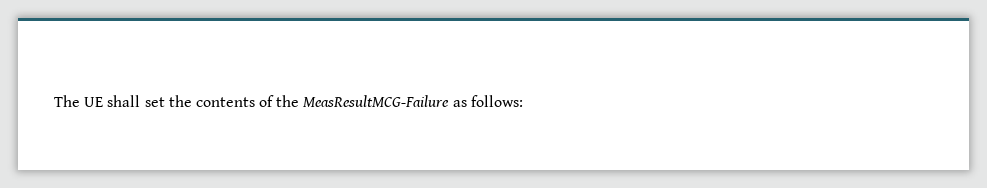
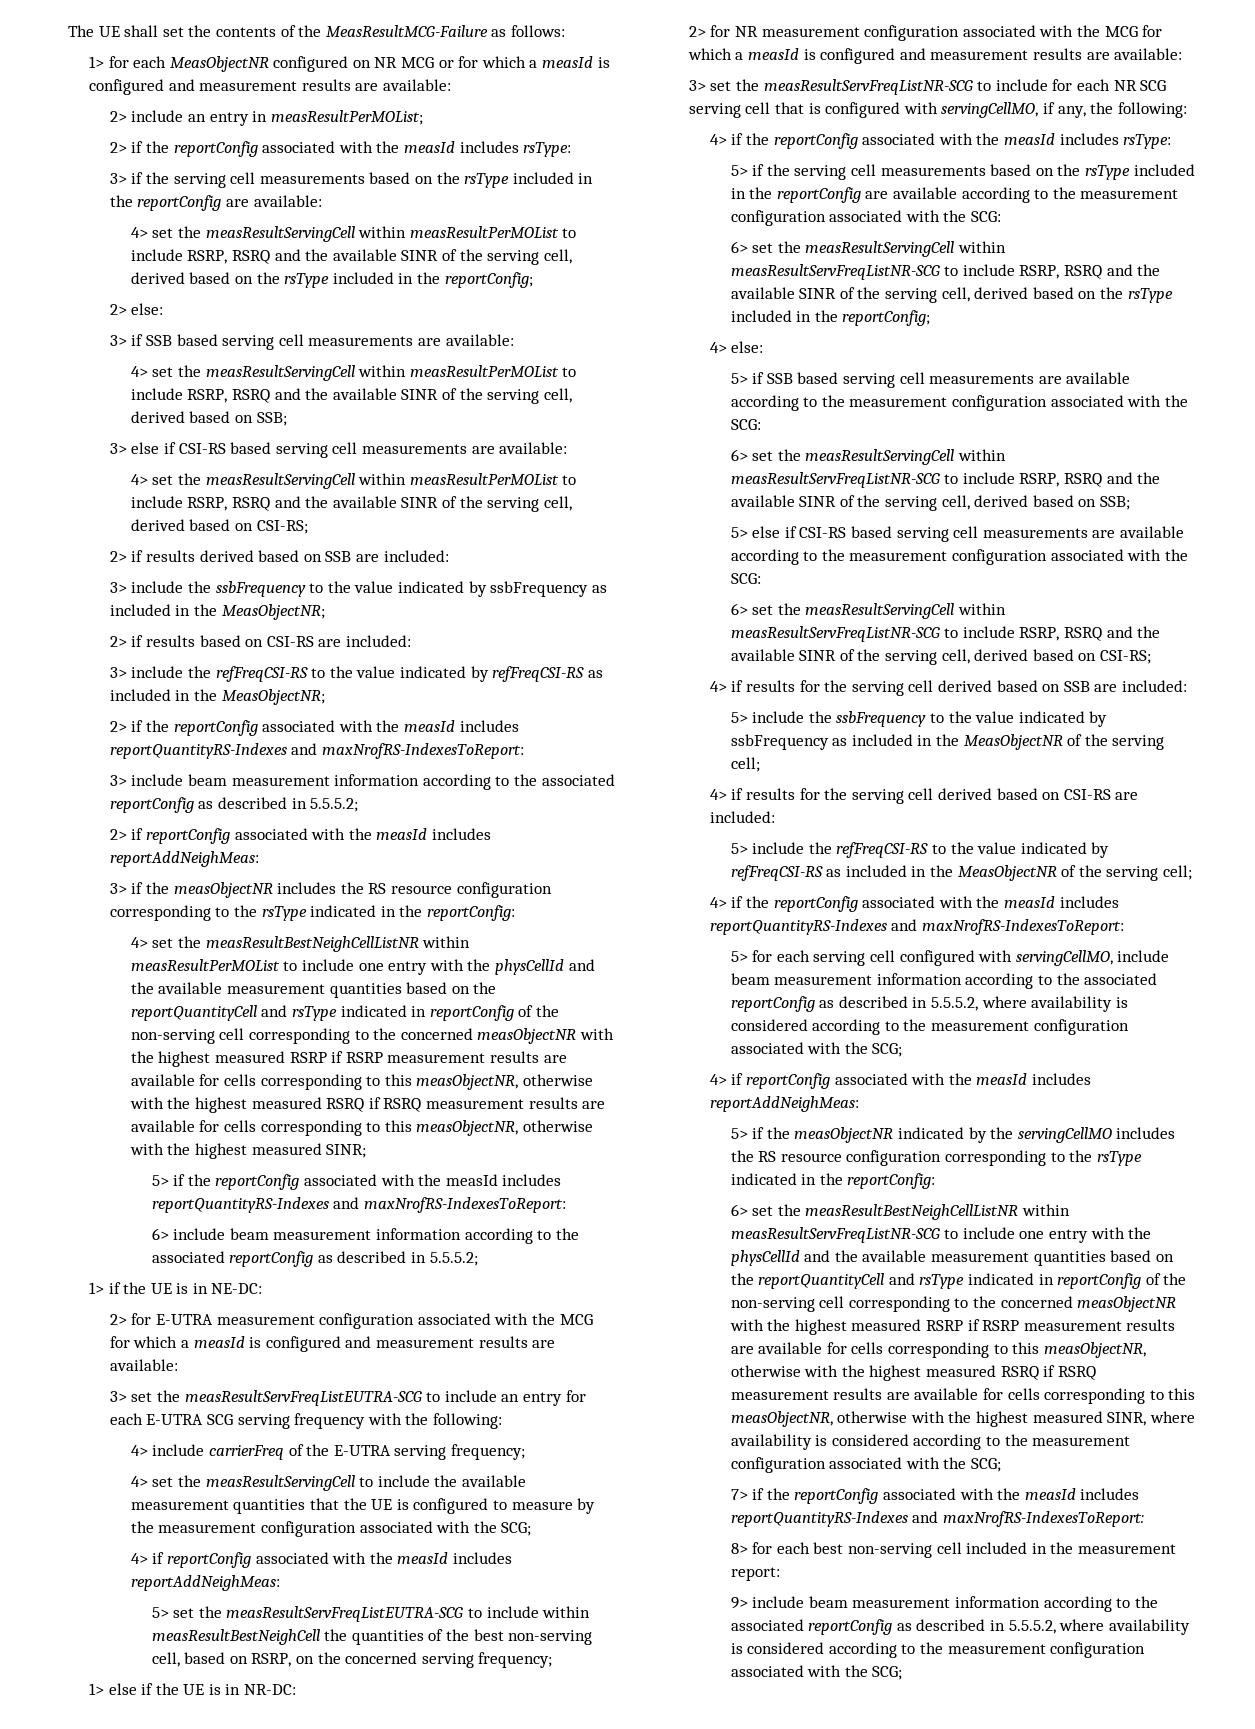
(523, 101) none -> [88,56,610,72] [88,79,451,95] [109,110,423,126] [109,141,572,157] [109,172,594,188] [109,195,322,211] [130,226,577,242] [130,249,572,265] [130,272,533,288] [109,303,164,315] [109,334,514,350] [130,365,577,381] [130,388,572,404] [130,411,287,426] [109,442,568,458] [130,473,577,489] [130,496,572,512] [130,519,308,534] [109,550,449,562] [109,581,607,597] [109,604,325,620] [109,635,411,647] [109,666,603,682] [109,689,325,705] [109,720,519,736] [109,743,525,759] [109,774,615,790] [109,797,359,813] [109,828,491,844] [109,851,259,867] [109,882,552,898] [109,905,515,921] [130,936,471,952] [130,959,595,975] [130,982,497,998] [130,1005,559,1021] [130,1028,614,1044] [130,1051,567,1067] [130,1074,593,1090] [129,1097,606,1113] [130,1120,593,1136] [129,1143,367,1159] [151,1174,562,1190] [151,1197,566,1213] [151,1228,579,1244] [151,1251,478,1267] [88,1282,263,1294] [109,1313,593,1329] [109,1336,556,1352] [109,1359,178,1371] [109,1390,586,1406] [109,1413,502,1429] [130,1444,525,1460] [130,1475,526,1491] [130,1498,596,1514] [130,1521,532,1537] [130,1552,512,1568] [130,1575,280,1591] [151,1606,591,1622] [151,1629,593,1645] [151,1652,553,1668] [88,1683,297,1695] [688,25,1163,41] [687,48,1183,64] [688,79,1167,95] [688,102,1187,118] [709,133,1172,149] [730,164,1195,180] [730,187,1179,203] [730,210,1002,226] [730,241,1007,257] [730,264,1161,280] [730,287,1173,303] [730,310,931,326] [709,341,764,353] [730,372,1131,388] [730,395,1188,411] [730,419,761,430] [730,449,1007,465] [730,472,1161,488] [730,495,1131,511] [730,526,1185,542] [730,549,1188,565] [730,573,761,584] [730,603,1007,619] [730,626,1161,642] [730,649,1152,665] [709,680,1187,696] [730,711,1108,727] [730,734,1165,750] [730,757,760,772] [709,788,1139,804] [709,811,775,823] [730,842,1110,858] [730,865,1193,881] [709,896,1119,912] [709,919,1124,935] [730,950,1170,966] [730,973,1158,989] [730,996,1128,1012] [730,1019,1129,1035] [730,1042,903,1057] [709,1073,1091,1089] [709,1096,859,1112] [730,1127,1176,1143] [730,1150,1142,1166] [730,1173,936,1189] [730,1204,1071,1220] [730,1227,1152,1243] [730,1250,1174,1266] [730,1273,1187,1289] [730,1296,1177,1312] [729,1319,1176,1335] [730,1342,1146,1358] [730,1365,1096,1381] [730,1388,1196,1404] [730,1411,1195,1427] [730,1434,1131,1450] [730,1457,1002,1473] [730,1488,1140,1504] [730,1511,1144,1527] [730,1542,1177,1558] [730,1567,780,1581] [730,1596,1158,1612] [730,1619,1190,1635] [730,1642,1146,1658] [730,1665,903,1680] // 1> for each MeasObjectNR configured on NR MCG or for which a measId is configured and measurement results are available: // 2> include an entry in measResultPerMOList; // 2> if the reportConfig associated with the measId includes rsType: // 3> if the serving cell measurements based on the rsType included in the reportConfig are available: // 4> set the measResultServingCell within measResultPerMOList to include RSRP, RSRQ and the available SINR of the serving cell, derived based on the rsType included in the reportConfig; // 2> else: // 3> if SSB based serving cell measurements are available: // 4> set the measResultServingCell within measResultPerMOList to include RSRP, RSRQ and the available SINR of the serving cell, derived based on SSB; // 3> else if CSI-RS based serving cell measurements are available: // 4> set the measResultServingCell within measResultPerMOList to include RSRP, RSRQ and the available SINR of the serving cell, derived based on CSI-RS; // 2> if results derived based on SSB are included: // 3> include the ssbFrequency to the value indicated by ssbFrequency as included in the MeasObjectNR; // 2> if results based on CSI-RS are included: // 3> include the refFreqCSI-RS to the value indicated by refFreqCSI-RS as included in the MeasObjectNR; // 2> if the reportConfig associated with the measId includes reportQuantityRS-Indexes and maxNrofRS-IndexesToReport: // 3> include beam measurement information according to the associated reportConfig as described in 5.5.5.2; // 2> if reportConfig associated with the measId includes reportAddNeighMeas: // 3> if the measObjectNR includes the RS resource configuration corresponding to the rsType indicated in the reportConfig: // 4> set the measResultBestNeighCellListNR within measResultPerMOList to include one entry with the physCellId and the available measurement quantities based on the reportQuantityCell and rsType indicated in reportConfig of the non-serving cell corresponding to the concerned measObjectNR with the highest measured RSRP if RSRP measurement results are available for cells corresponding to this measObjectNR, otherwise with the highest measured RSRQ if RSRQ measurement results are available for cells corresponding to this measObjectNR, otherwise with the highest measured SINR; // 5> if the reportConfig associated with the measId includes reportQuantityRS-Indexes and maxNrofRS-IndexesToReport: // 6> include beam measurement information according to the associated reportConfig as described in 5.5.5.2; // 1> if the UE is in NE-DC: // 2> for E-UTRA measurement configuration associated with the MCG for which a measId is configured and measurement results are available: // 3> set the measResultServFreqListEUTRA-SCG to include an entry for each E-UTRA SCG serving frequency with the following: // 4> include carrierFreq of the E-UTRA serving frequency; // 4> set the measResultServingCell to include the available measurement quantities that the UE is configured to measure by the measurement configuration associated with the SCG; // 4> if reportConfig associated with the measId includes reportAddNeighMeas: // 5> set the measResultServFreqListEUTRA-SCG to include within measResultBestNeighCell the quantities of the best non-serving cell, based on RSRP, on the concerned serving frequency; // 1> else if the UE is in NR-DC: // 2> for NR measurement configuration associated with the MCG for which a measId is configured and measurement results are available: // 3> set the measResultServFreqListNR-SCG to include for each NR SCG serving cell that is configured with servingCellMO, if any, the following: // 4> if the reportConfig associated with the measId includes rsType: // 5> if the serving cell measurements based on the rsType included in the reportConfig are available according to the measurement configuration associated with the SCG: // 6> set the measResultServingCell within measResultServFreqListNR-SCG to include RSRP, RSRQ and the available SINR of the serving cell, derived based on the rsType included in the reportConfig; // 4> else: // 5> if SSB based serving cell measurements are available according to the measurement configuration associated with the SCG: // 6> set the measResultServingCell within measResultServFreqListNR-SCG to include RSRP, RSRQ and the available SINR of the serving cell, derived based on SSB; // 5> else if CSI-RS based serving cell measurements are available according to the measurement configuration associated with the SCG: // 6> set the measResultServingCell within measResultServFreqListNR-SCG to include RSRP, RSRQ and the available SINR of the serving cell, derived based on CSI-RS; // 4> if results for the serving cell derived based on SSB are included: // 5> include the ssbFrequency to the value indicated by ssbFrequency as included in the MeasObjectNR of the serving cell; // 4> if results for the serving cell derived based on CSI-RS are included: // 5> include the refFreqCSI-RS to the value indicated by refFreqCSI-RS as included in the MeasObjectNR of the serving cell; // 4> if the reportConfig associated with the measId includes reportQuantityRS-Indexes and maxNrofRS-IndexesToReport: // 5> for each serving cell configured with servingCellMO, include beam measurement information according to the associated reportConfig as described in 5.5.5.2, where availability is considered according to the measurement configuration associated with the SCG; // 4> if reportConfig associated with the measId includes reportAddNeighMeas: // 5> if the measObjectNR indicated by the servingCellMO includes the RS resource configuration corresponding to the rsType indicated in the reportConfig: // 6> set the measResultBestNeighCellListNR within measResultServFreqListNR-SCG to include one entry with the physCellId and the available measurement quantities based on the reportQuantityCell and rsType indicated in reportConfig of the non-serving cell corresponding to the concerned measObjectNR with the highest measured RSRP if RSRP measurement results are available for cells corresponding to this measObjectNR, otherwise with the highest measured RSRQ if RSRQ measurement results are available for cells corresponding to this measObjectNR, otherwise with the highest measured SINR, where availability is considered according to the measurement configuration associated with the SCG; // 7> if the reportConfig associated with the measId includes reportQuantityRS-Indexes and maxNrofRS-IndexesToReport: // 8> for each best non-serving cell included in the measurement report: // 9> include beam measurement information according to the associated reportConfig as described in 5.5.5.2, where availability is considered according to the measurement configuration associated with the SCG;

